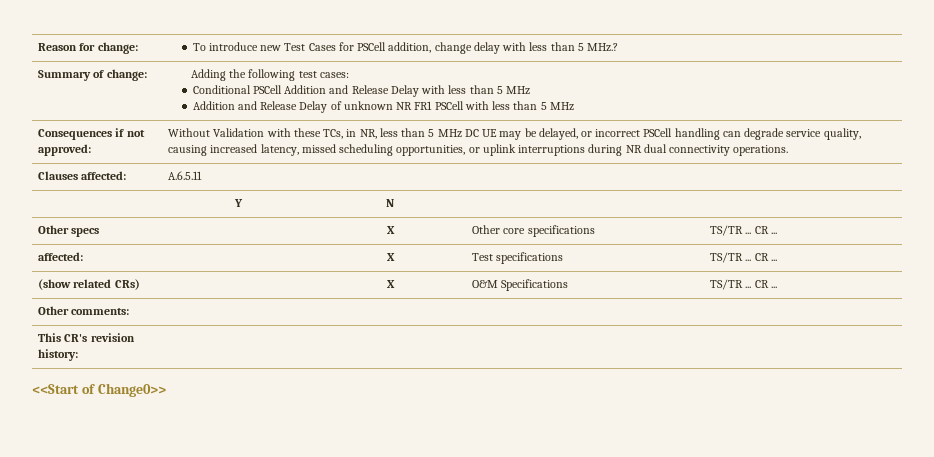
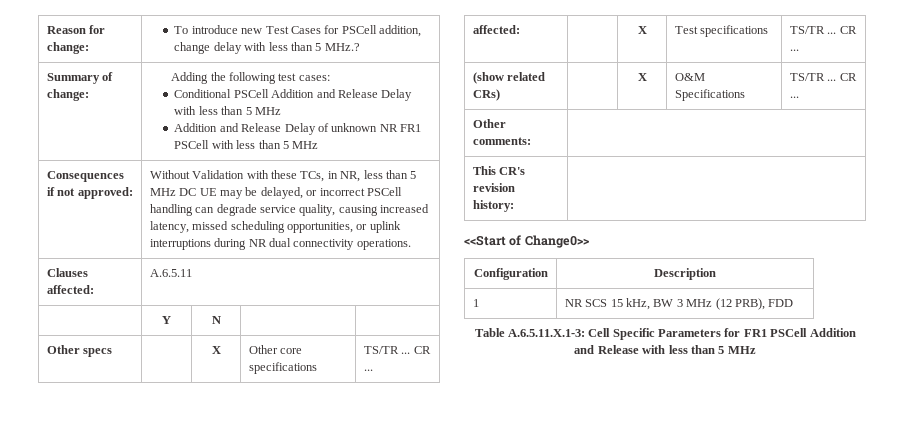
(166, 390) none -> [473,268,548,280] [654,268,716,280] [472,299,479,307] [564,298,794,310] [474,328,856,340] [574,345,756,354] // Configuration | Description // 1 | NR SCS 15 kHz, BW 3 MHz (12 PRB), FDD // Table A.6.5.11.X.1-3: Cell Specific Parameters for FR1 PSCell Addition and Release with less than 5 MHz

